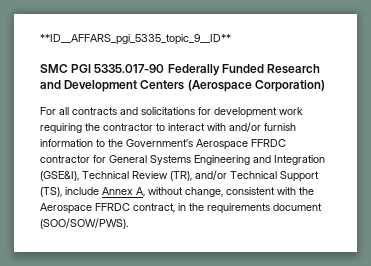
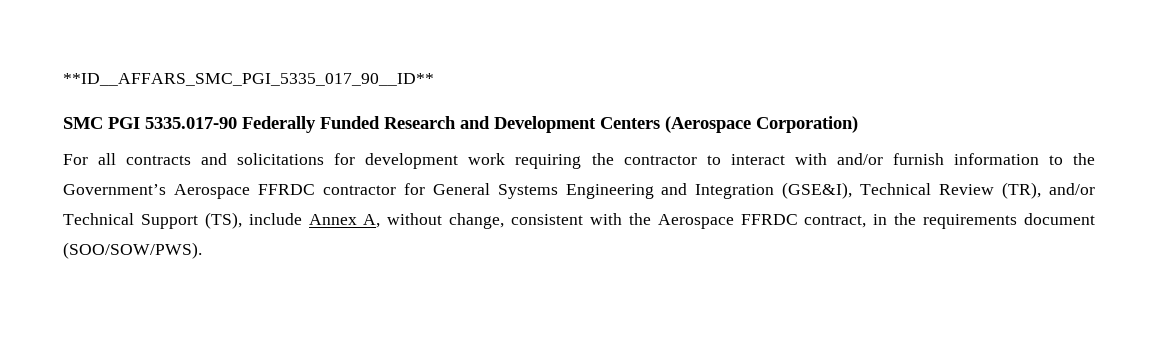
[40,34,231,45] **ID__AFFARS_pgi_5335_topic_9__ID** -> [63,73,434,86] **ID__AFFARS_SMC_PGI_5335_017_90__ID**

